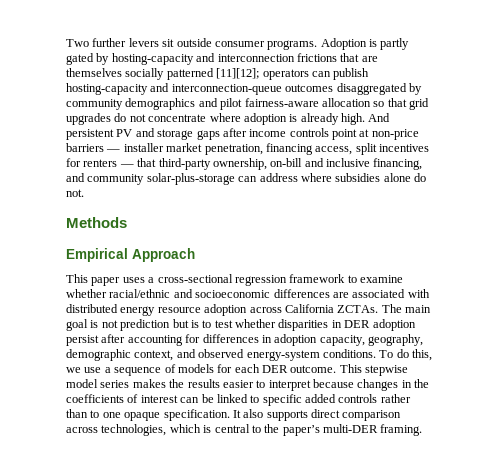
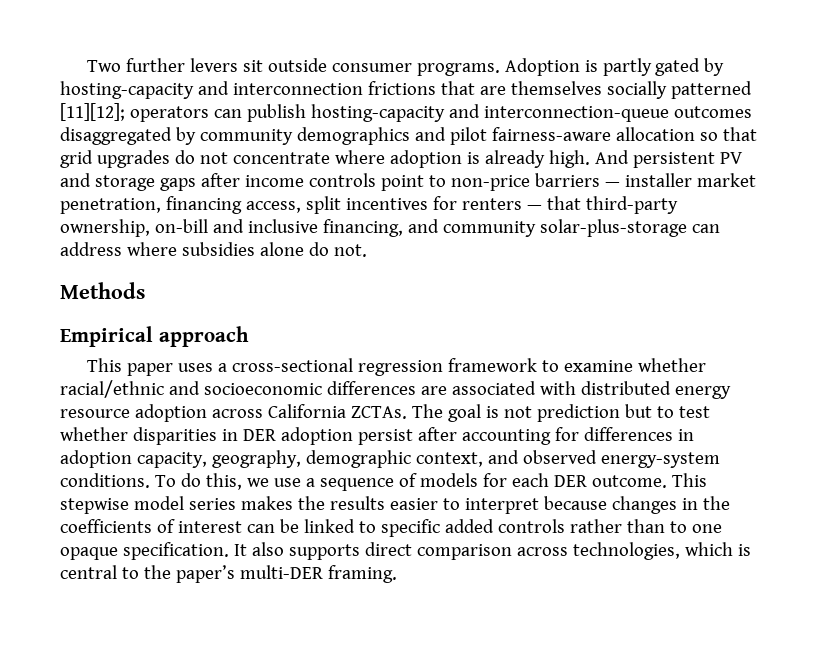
[359,129,370,137] at -> [428,175,446,187] to
[132,248,195,262] Approach -> [158,326,249,347] approach
[405,305,431,313] main -> (443, 411) none
[190,320,199,328] is -> (652, 411) none

